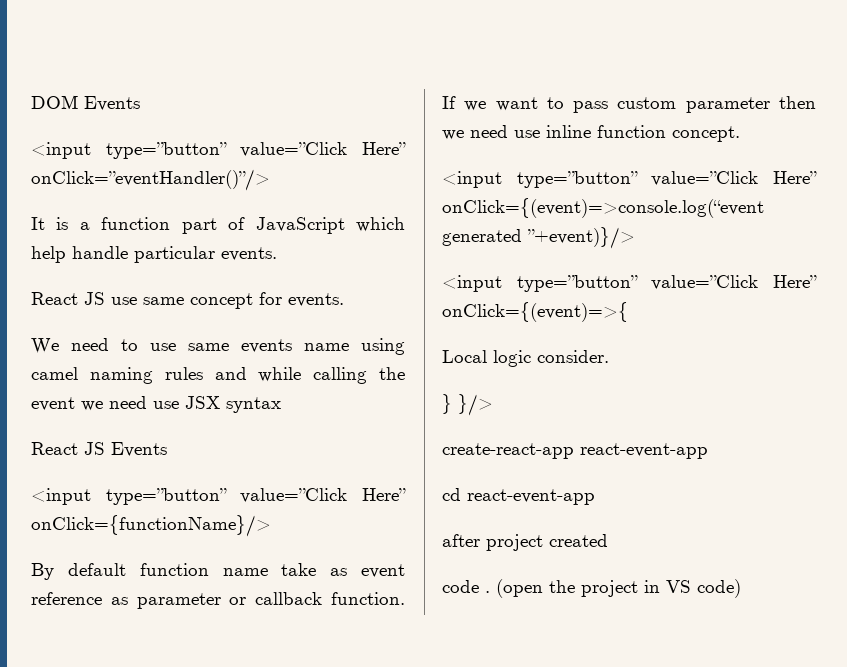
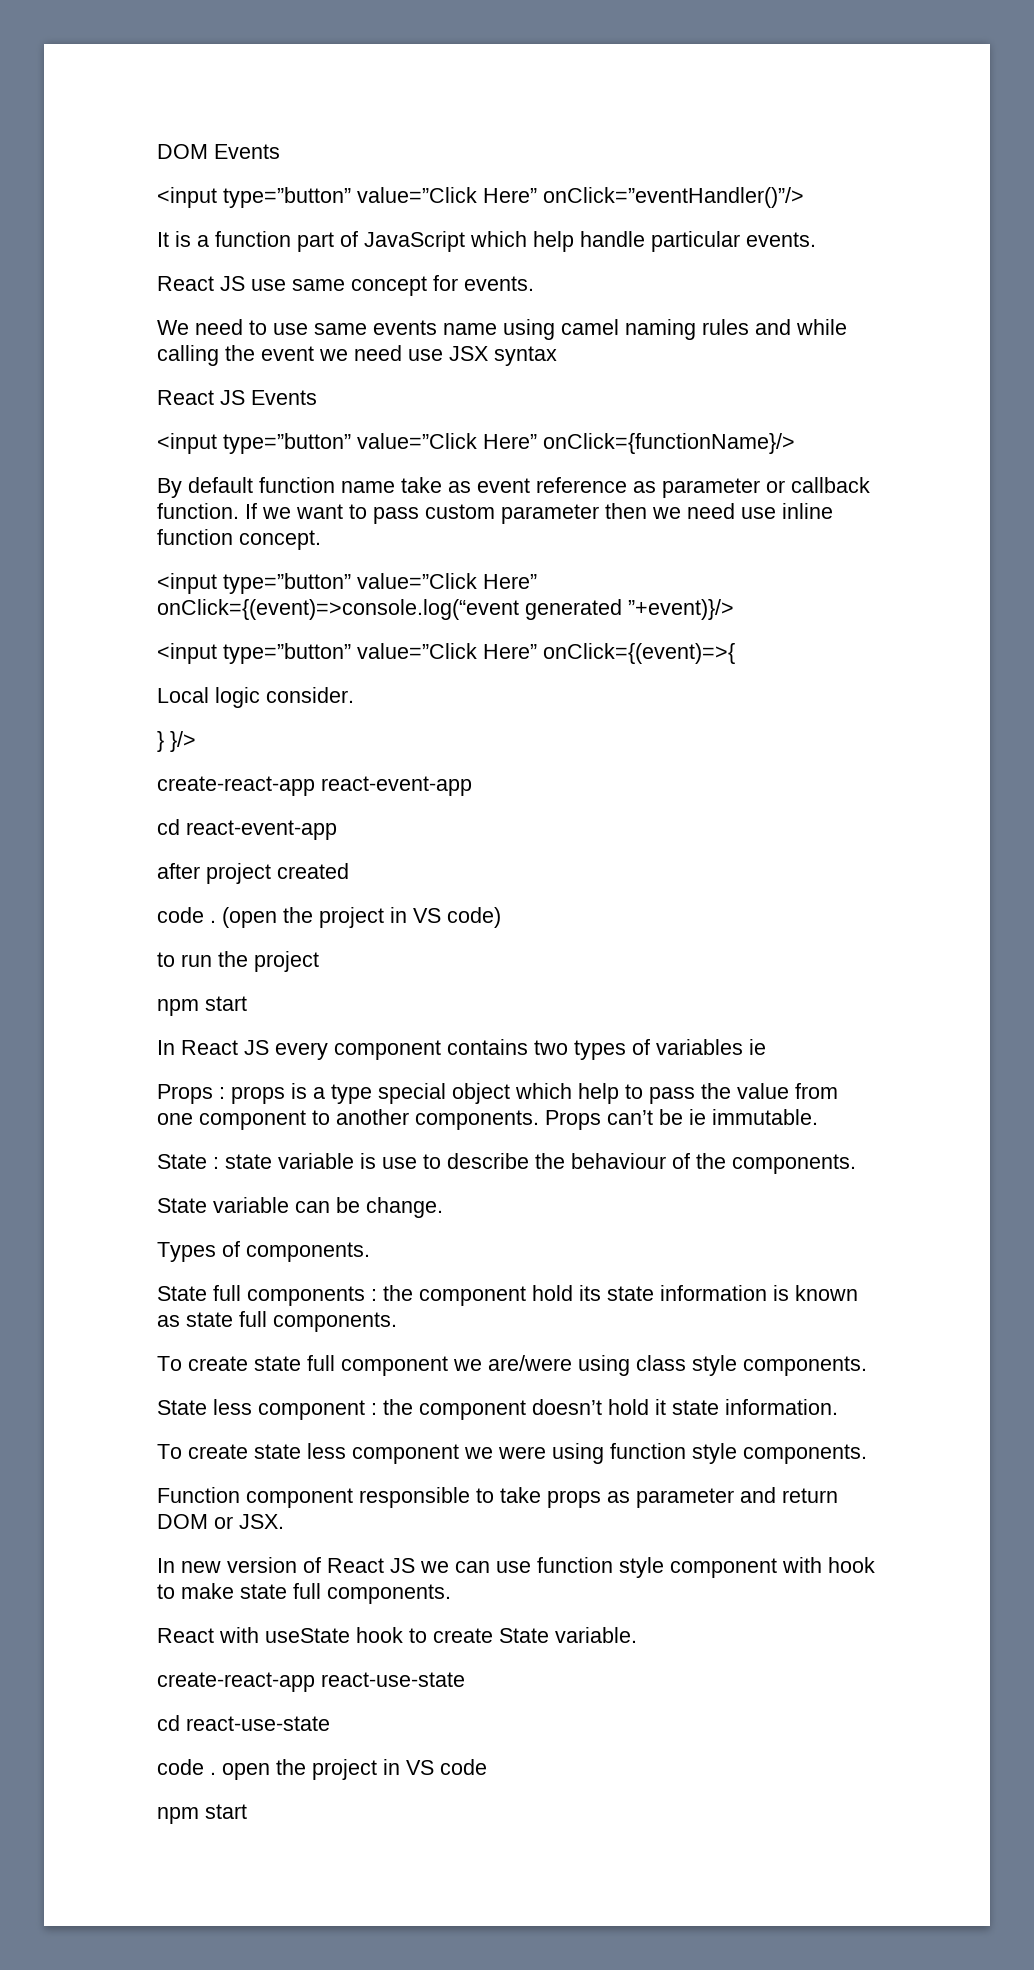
(741, 588) none -> [157,951,319,972] [157,996,247,1016] [157,1039,766,1060] [157,1083,838,1104] [157,1109,818,1130] [157,1153,856,1174] [157,1197,443,1218] [157,1241,370,1262] [157,1285,858,1306] [157,1311,397,1332] [157,1355,867,1376] [157,1399,838,1420] [157,1443,867,1464] [157,1487,838,1508] [157,1514,284,1529] [157,1557,875,1578] [157,1583,451,1604] [157,1627,637,1643] [157,1672,465,1692] [157,1715,330,1731] [157,1759,487,1780] [157,1804,247,1824] // to run the project // npm start // In React JS every component contains two types of variables ie // Props : props is a type special object which help to pass the value from one component to another components. Props can’t be ie immutable. // State : state variable is use to describe the behaviour of the components. // State variable can be change. // Types of components. // State full components : the component hold its state information is known as state full components. // To create state full component we are/were using class style components. // State less component : the component doesn’t hold it state information. // To create state less component we were using function style components. // Function component responsible to take props as parameter and return DOM or JSX. // In new version of React JS we can use function style component with hook to make state full components. // React with useState hook to create State variable. // create-react-app react-use-state // cd react-use-state // code . open the project in VS code // npm start

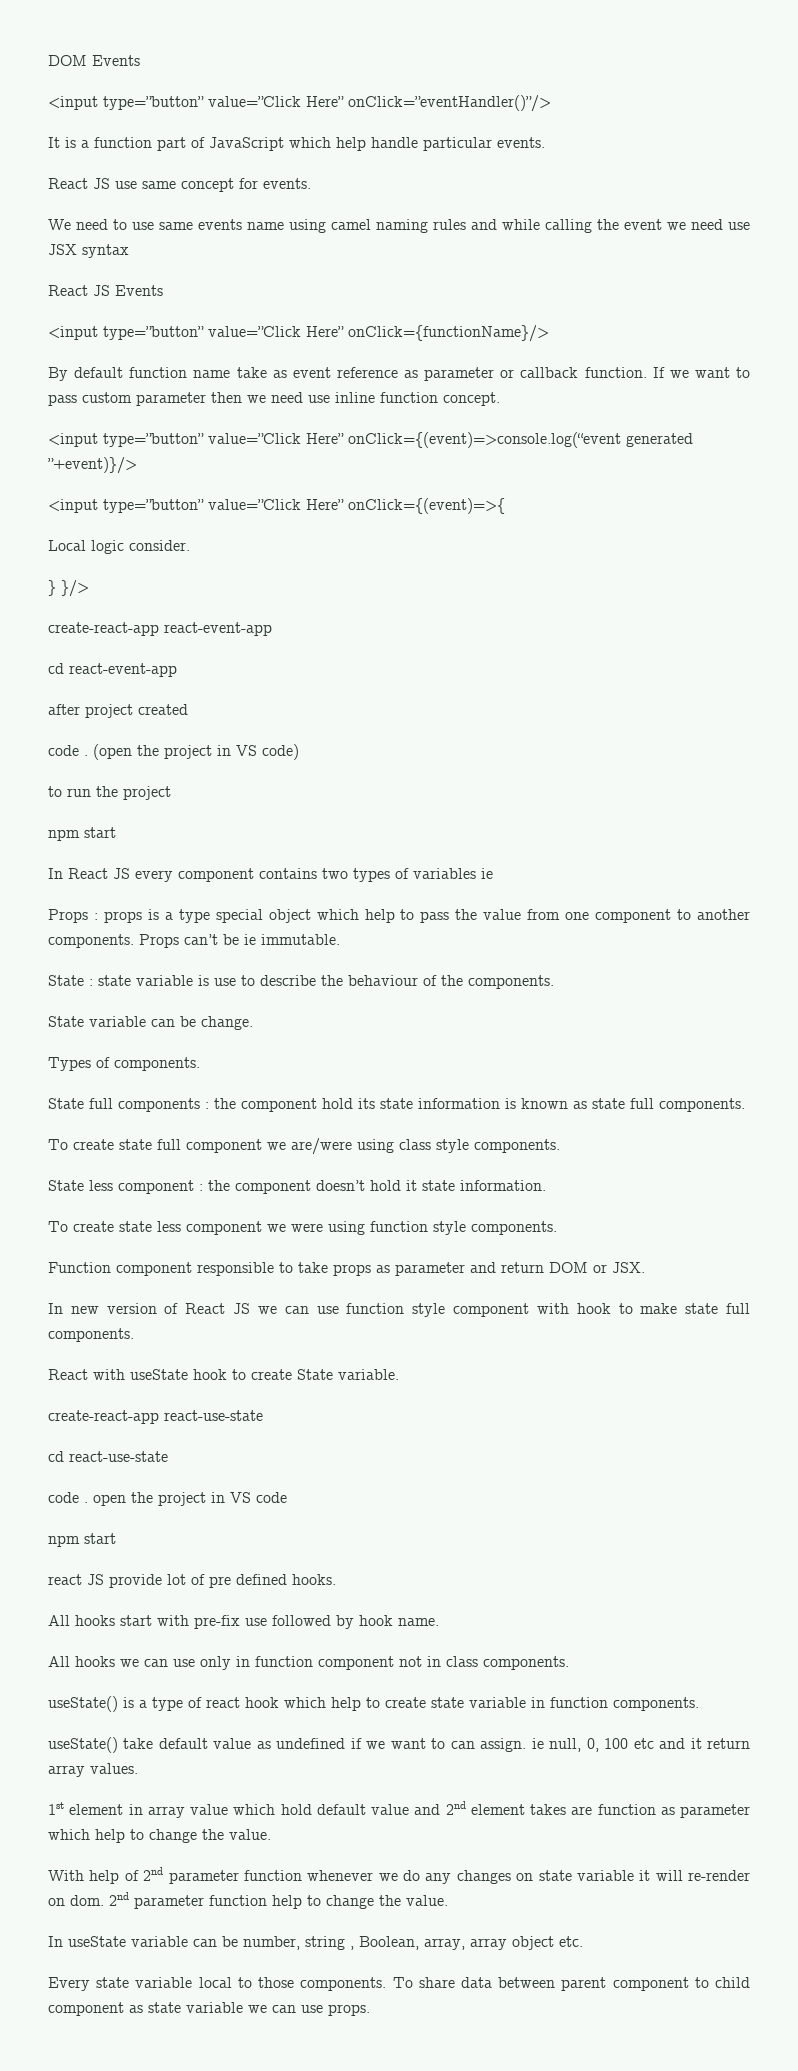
(247, 1811) none -> [48,1574,336,1588] [48,1615,439,1629] [48,1656,569,1670] [48,1696,699,1712] [48,1737,751,1753] [48,1763,138,1777] [48,1801,750,1818] [48,1829,271,1843] [48,1867,750,1884] [48,1892,448,1909] [48,1936,583,1950] [48,1977,750,1991] [48,2002,370,2016] // react JS provide lot of pre defined hooks. // All hooks start with pre-fix use followed by hook name. // All hooks we can use only in function component not in class components. // useState() is a type of react hook which help to create state variable in function components. // useState() take default value as undefined if we want to can assign. ie null, 0, 100 etc and it return array values. // 1st element in array value which hold default value and 2nd element takes are function as parameter which help to change the value. // With help of 2nd parameter function whenever we do any changes on state variable it will re-render on dom. 2nd parameter function help to change the value. // In useState variable can be number, string , Boolean, array, array object etc. // Every state variable local to those components. To share data between parent component to child component as state variable we can use props.

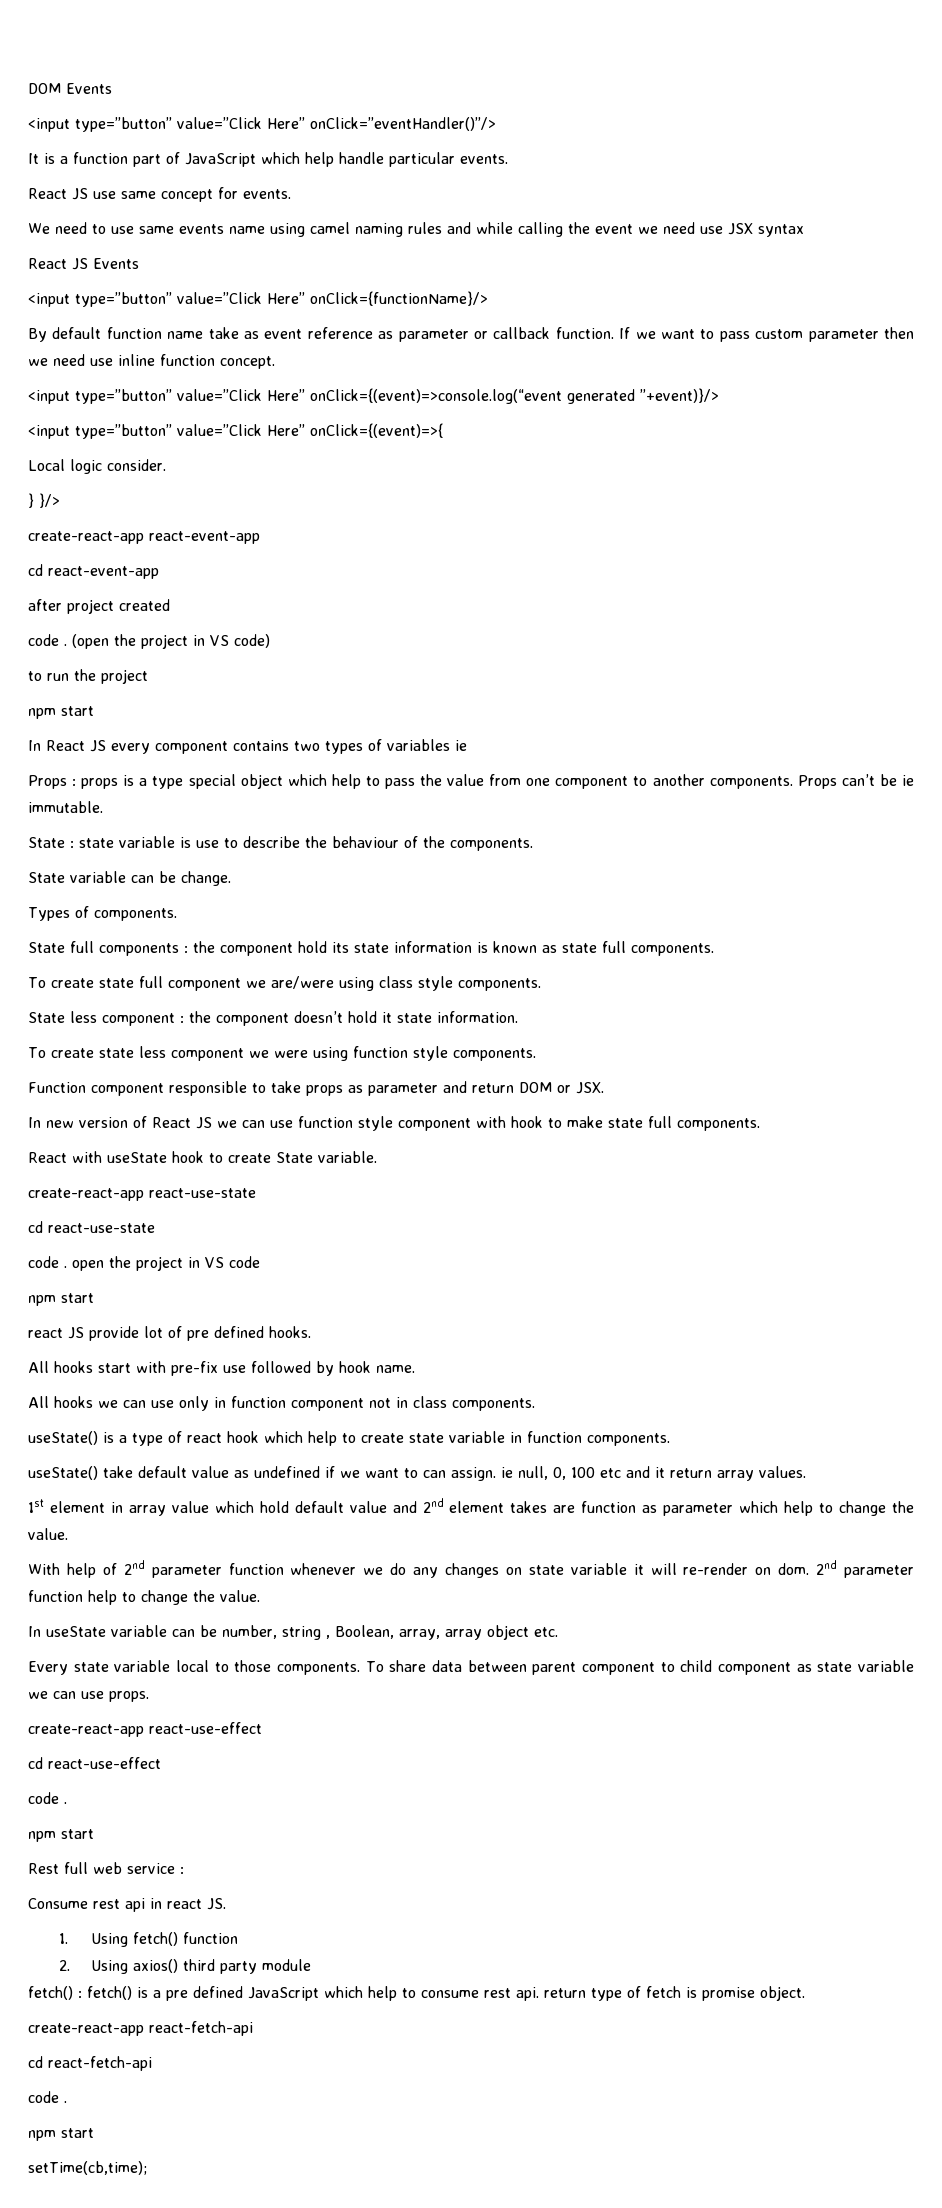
(370, 2010) none -> [28,1722,262,1737] [28,1757,161,1769] [28,1792,67,1804] [28,1829,94,1842] [28,1862,184,1874] [28,1898,226,1912] [59,1932,238,1947] [59,1959,311,1974] [28,1986,805,2001] [28,2021,253,2036] [28,2056,152,2071] [28,2091,67,2103] [28,2128,94,2141] [28,2161,147,2175] // create-react-app react-use-effect // cd react-use-effect // code . // npm start // Rest full web service : // Consume rest api in react JS. // 1. Using fetch() function // 2. Using axios() third party module // fetch() : fetch() is a pre defined JavaScript which help to consume rest api. return type of fetch is promise object. // create-react-app react-fetch-api // cd react-fetch-api // code . // npm start // setTime(cb,time);

